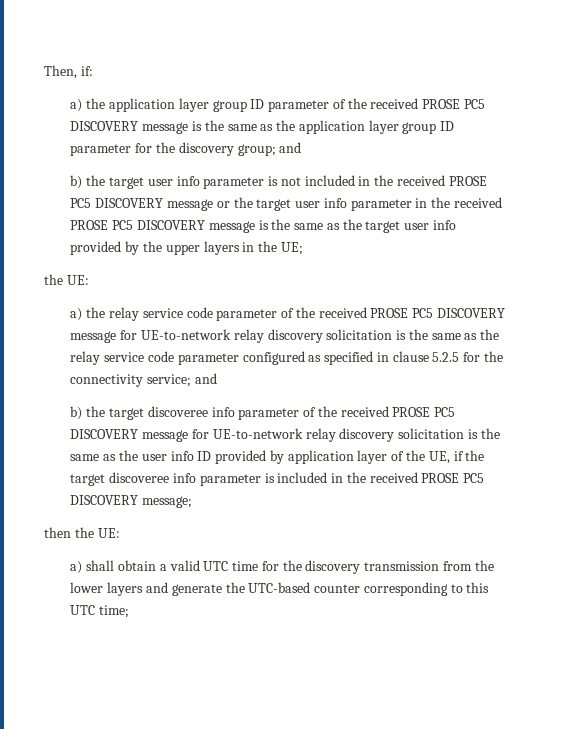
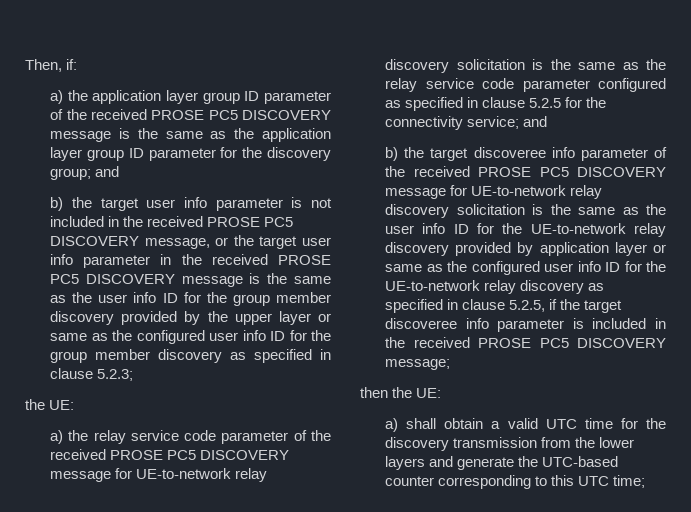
[167,199,214,211] message -> [144,238,210,249] message,
[365,220,457,233] [70,241,303,255] target user info provided by the upper layers in the UE; -> [98,292,331,306] [50,311,331,325] [50,330,331,344] [50,349,331,363] [50,368,134,381] user info ID for the group member discovery provided by the upper layer or same as the configured user info ID for the group member discovery as specified in clause 5.2.3;
[215,450,450,464] provided by application layer of the UE, -> [477,223,666,237] [385,242,666,256] [385,261,666,275] [385,280,605,294] [385,299,546,313] for the UE-to-network relay discovery provided by application layer or same as the configured user info ID for the UE-to-network relay discovery as specified in clause 5.2.5,

